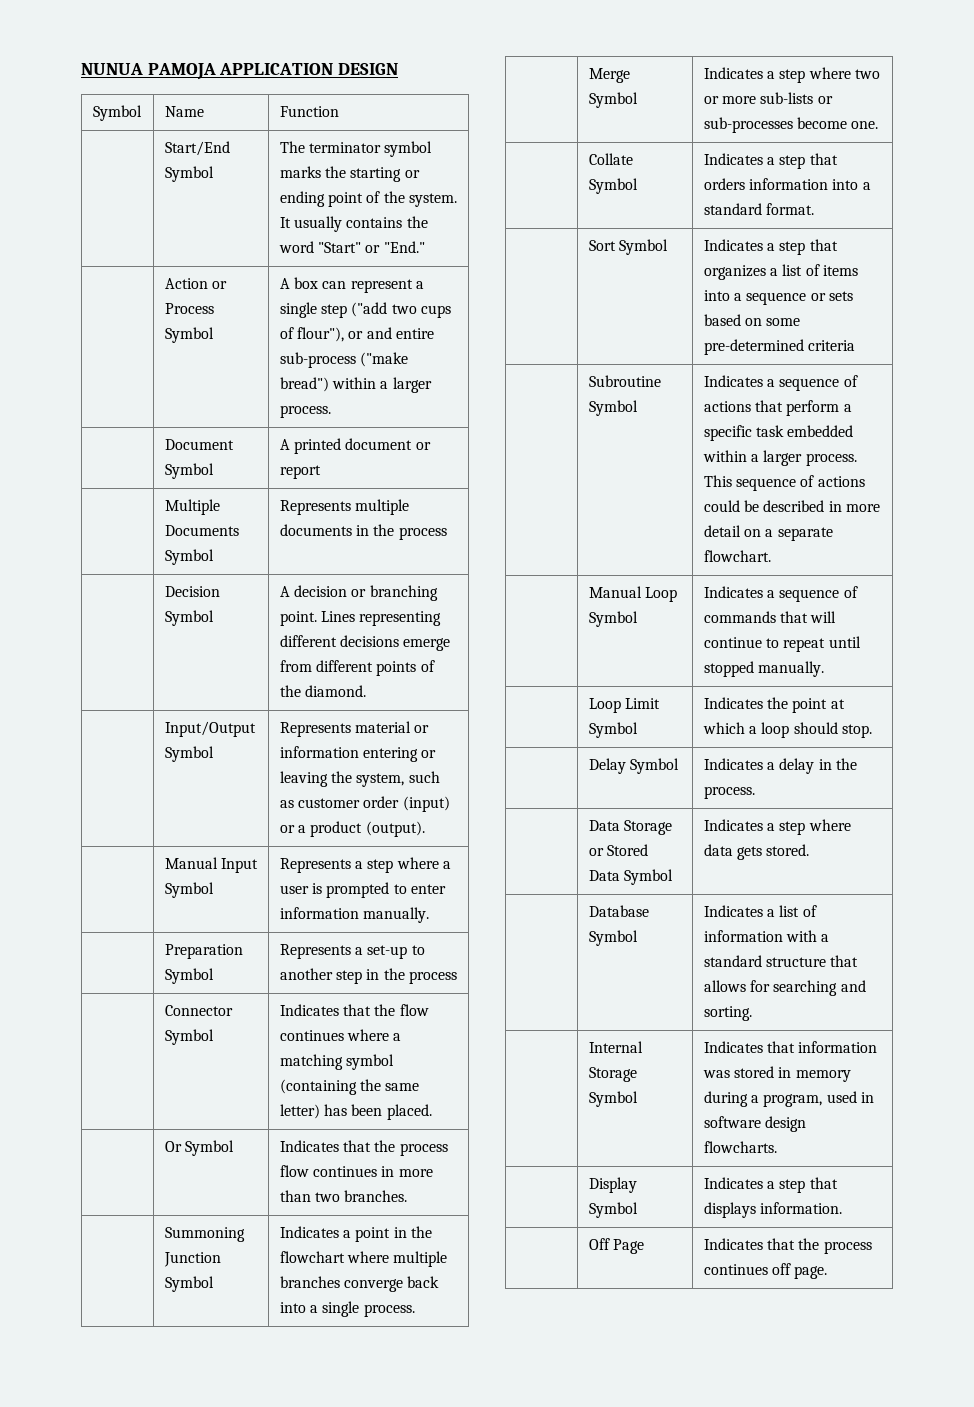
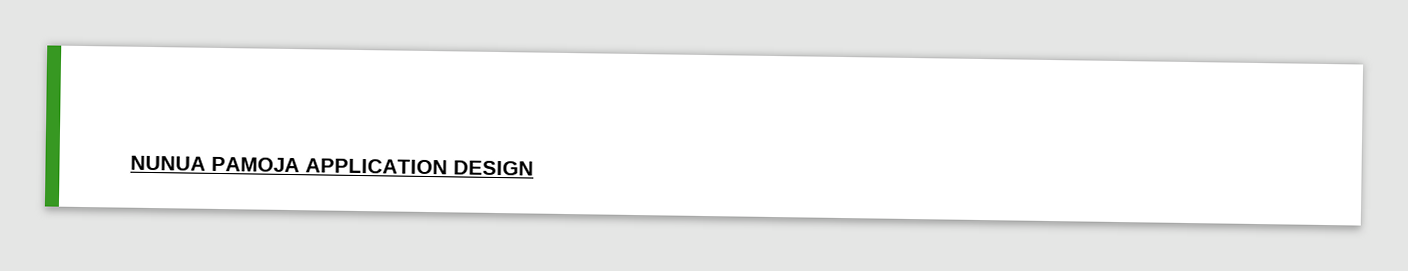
[92,105,142,121] [164,106,204,117] [279,106,339,117] [164,141,230,156] [164,166,214,182] [279,141,433,157] [279,166,420,182] [279,191,457,207] [279,216,428,232] [278,241,425,253] [164,278,227,289] [164,303,214,314] [164,327,214,343] [279,277,424,293] [279,302,451,318] [279,327,434,342] [279,352,408,368] [279,377,432,393] [279,405,331,418] [164,439,234,450] [164,463,214,479] [279,438,431,454] [279,465,321,479] [164,499,220,515] [164,525,239,536] [164,549,214,565] [279,499,409,515] [279,524,447,540] [164,586,220,597] [164,610,214,626] [279,585,438,601] [279,611,442,626] [279,635,451,651] [279,660,435,676] [279,685,366,697] [164,721,256,737] [164,746,214,762] [279,721,430,737] [279,746,437,762] [279,771,440,787] [279,796,450,812] [279,821,425,837] [164,857,258,873] [164,882,214,898] [279,857,451,873] [279,882,446,898] [279,907,429,923] [164,944,243,959] [164,968,214,984] [279,944,425,959] [279,968,457,984] [164,1005,233,1016] [164,1029,214,1045] [279,1004,429,1016] [279,1029,402,1041] [279,1054,394,1070] [279,1079,420,1095] [279,1104,432,1120] [164,1140,234,1156] [279,1140,448,1156] [279,1165,433,1177] [279,1190,408,1202] [164,1227,245,1242] [163,1252,221,1267] [164,1276,214,1292] [279,1226,432,1242] [279,1251,448,1267] [279,1276,440,1292] [279,1301,415,1317] [588,68,630,83] [588,92,638,108] [703,67,880,83] [703,92,833,104] [703,117,879,133] [588,153,633,165] [588,178,638,194] [703,153,838,169] [703,178,871,190] [703,203,814,215] [588,239,668,255] [703,239,838,255] [703,264,858,280] [703,290,853,305] [703,314,801,326] [703,339,855,355] [588,375,661,387] [588,400,638,416] [703,375,858,391] [703,400,852,416] [703,425,854,441] [702,450,857,466] [703,475,865,491] [703,500,880,512] [703,525,833,541] [703,550,771,562] [588,586,677,602] [588,611,638,627] [703,586,858,602] [703,611,837,623] [703,636,861,652] [703,661,824,677] [588,698,660,713] [588,722,638,738] [703,697,845,713] [702,722,872,738] [588,758,679,774] [703,758,857,774] [703,786,755,799] [588,820,672,835] [588,844,648,856] [588,869,673,885] [703,819,851,835] [703,844,810,860] [588,905,649,917] [588,930,638,946] [703,905,817,917] [703,930,830,942] [703,955,859,967] [703,980,866,996] [703,1006,752,1021] [588,1041,643,1053] [588,1067,637,1082] [588,1091,638,1107] [703,1041,878,1053] [702,1066,851,1082] [703,1091,874,1107] [703,1116,806,1132] [703,1141,777,1153] [588,1177,637,1193] [588,1202,638,1218] [703,1177,838,1193] [703,1202,842,1218] [588,1238,644,1254] [703,1238,872,1254] [703,1263,828,1279] // Symbol | Name | Function // | Start/End Symbol | The terminator symbol marks the starting or ending point of the system. It usually contains the word "Start" or "End." // | Action or Process Symbol | A box can represent a single step ("add two cups of flour"), or and entire sub-process ("make bread") within a larger process. // | Document Symbol | A printed document or report // | Multiple Documents Symbol | Represents multiple documents in the process // | Decision Symbol | A decision or branching point. Lines representing different decisions emerge from different points of the diamond. // | Input/Output Symbol | Represents material or information entering or leaving the system, such as customer order (input) or a product (output). // | Manual Input Symbol | Represents a step where a user is prompted to enter information manually. // | Preparation Symbol | Represents a set-up to another step in the process // | Connector Symbol | Indicates that the flow continues where a matching symbol (containing the same letter) has been placed. // | Or Symbol | Indicates that the process flow continues in more than two branches. // | Summoning Junction Symbol | Indicates a point in the flowchart where multiple branches converge back into a single process. // | Merge Symbol | Indicates a step where two or more sub-lists or sub-processes become one. // | Collate Symbol | Indicates a step that orders information into a standard format. // | Sort Symbol | Indicates a step that organizes a list of items into a sequence or sets based on some pre-determined criteria // | Subroutine Symbol | Indicates a sequence of actions that perform a specific task embedded within a larger process. This sequence of actions could be described in more detail on a separate flowchart. // | Manual Loop Symbol | Indicates a sequence of commands that will continue to repeat until stopped manually. // | Loop Limit Symbol | Indicates the point at which a loop should stop. // | Delay Symbol | Indicates a delay in the process. // | Data Storage or Stored Data Symbol | Indicates a step where data gets stored. // | Database Symbol | Indicates a list of information with a standard structure that allows for searching and sorting. // | Internal Storage Symbol | Indicates that information was stored in memory during a program, used in software design flowcharts. // | Display Symbol | Indicates a step that displays information. // | Off Page | Indicates that the process continues off page. -> (534, 168) none

